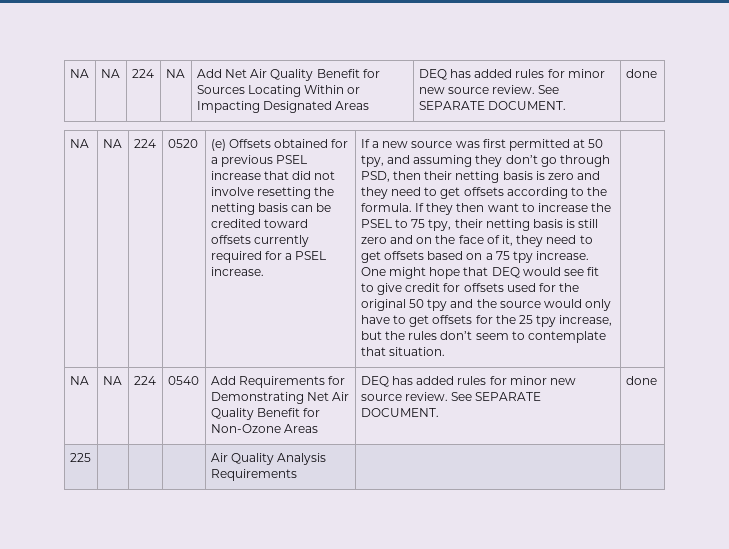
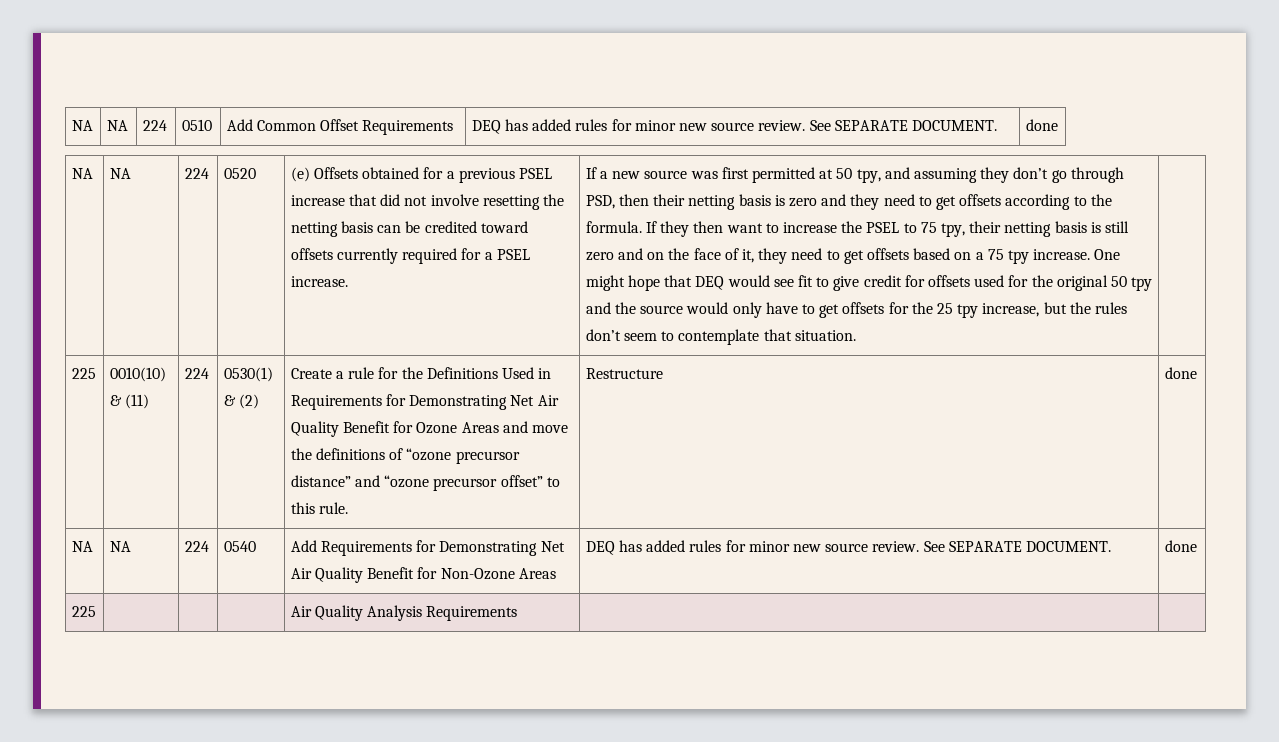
[69,69,89,78] [100,69,120,78] [131,69,154,78] [165,69,185,78] [196,69,380,81] [196,85,361,97] [196,101,370,113] NA | NA | 224 | NA | Add Net Air Quality Benefit for Sources Locating Within or Impacting Designated Areas -> [71,120,93,131] [106,120,128,131] [142,120,167,131] [181,119,212,131] [226,119,454,135] NA | NA | 224 | 0510 | Add Common Offset Requirements
(445, 351) none -> [71,368,96,379] [109,367,166,382] [109,394,150,409] [184,368,209,379] [223,367,273,382] [223,394,260,409] [290,367,552,379] [290,394,559,410] [290,421,569,437] [290,448,520,464] [290,475,560,491] [290,502,349,514] [585,368,663,379] [1164,367,1197,379] // 225 | 0010(10) & (11) | 224 | 0530(1) & (2) | Create a rule for the Definitions Used in Requirements for Demonstrating Net Air Quality Benefit for Ozone Areas and move the definitions of “ozone precursor distance” and “ozone precursor offset” to this rule. | Restructure | done

